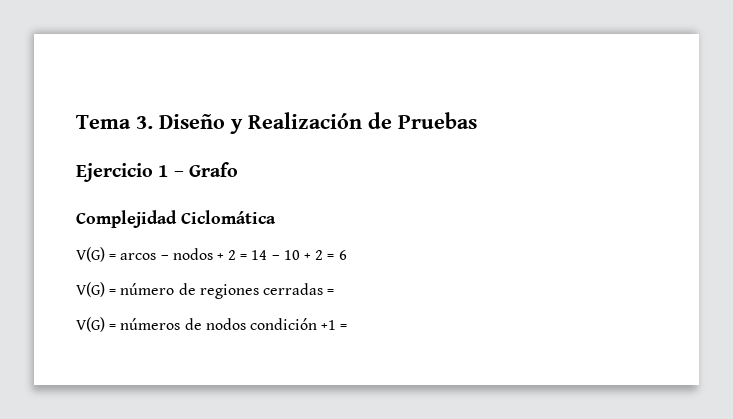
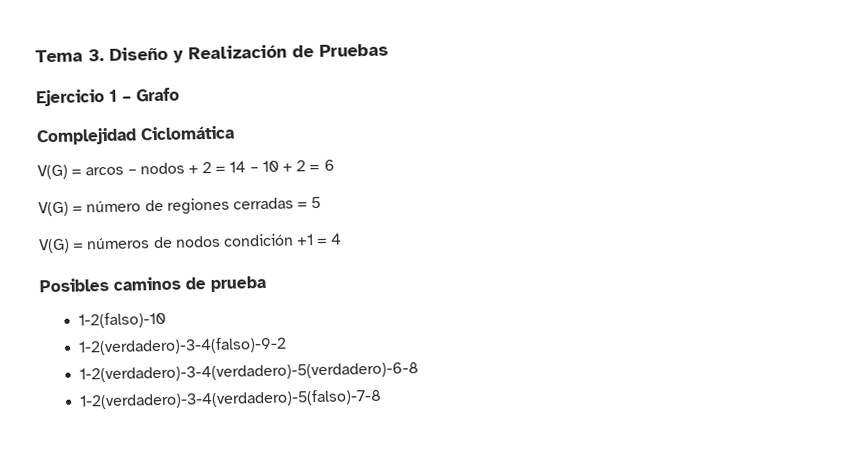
(335, 292) none -> [311,196,322,209] 5
(348, 327) none -> [330,233,343,245] [39,275,267,293] [77,311,166,329] [77,336,287,356] [78,362,419,383] [78,388,382,410] 4 // Posibles caminos de prueba // 1-2(falso)-10 // 1-2(verdadero)-3-4(falso)-9-2 // 1-2(verdadero)-3-4(verdadero)-5(verdadero)-6-8 // 1-2(verdadero)-3-4(verdadero)-5(falso)-7-8

